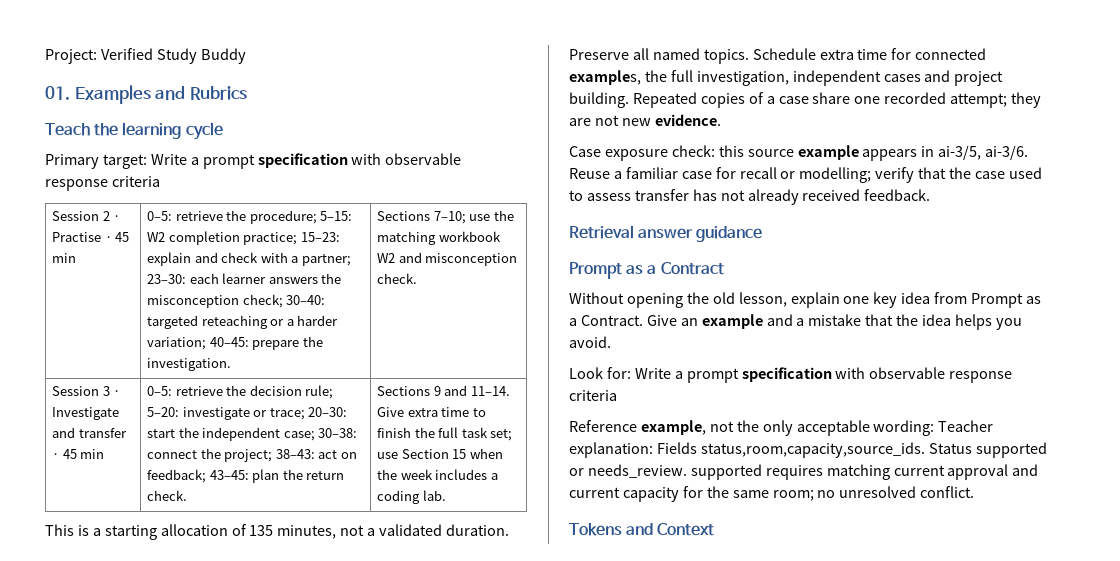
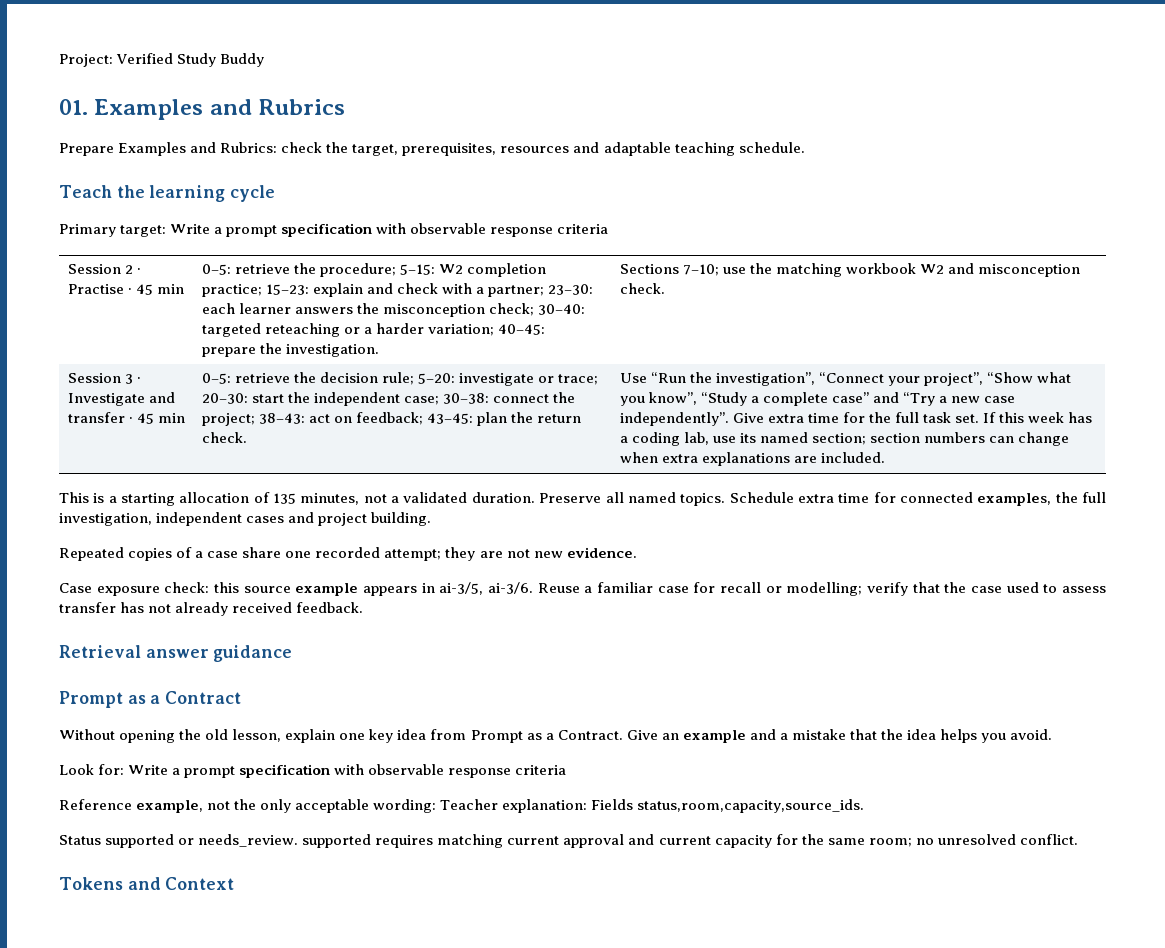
(247, 93) none -> [59,142,805,156] // Prepare Examples and Rubrics: check the target, prerequisites, resources and adaptable teaching schedule.
[377,385,510,396] Sections 9 and 11–14. -> [619,372,1072,386] [619,392,1016,406] [619,412,729,426] Use “Run the investigation”, “Connect your project”, “Show what you know”, “Study a complete case” and “Try a new case independently”.
[472,408,486,417] [377,427,412,438] to finish -> [843,412,866,423] for
[490,429,513,441] [377,448,503,459] [377,469,498,480] [377,490,446,504] set; use Section 15 when the week includes a coding lab. -> [955,412,1093,423] [619,432,1070,446] [619,452,886,466] set. If this week has a coding lab, use its named section; section numbers can change when extra explanations are included.
(629, 100) none -> (432, 519) //
(925, 450) none -> (865, 806) //

